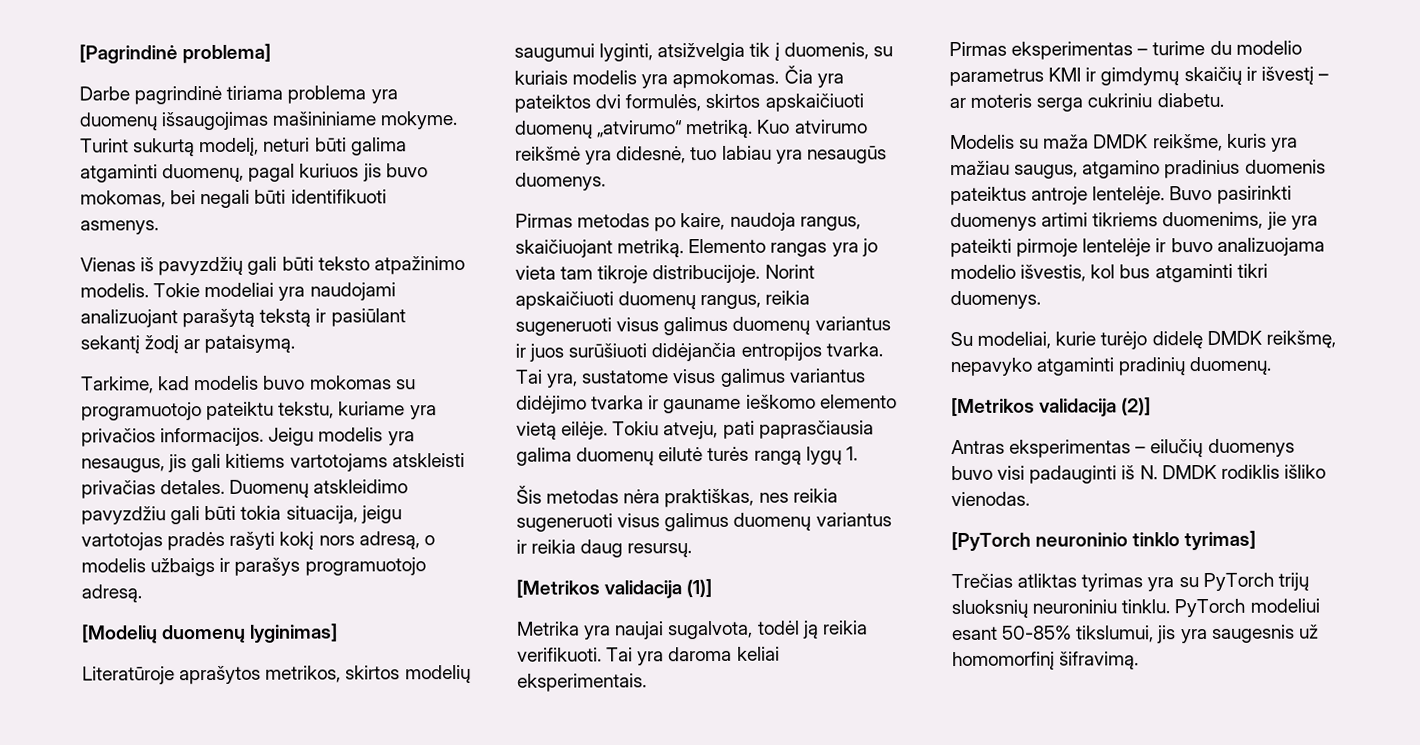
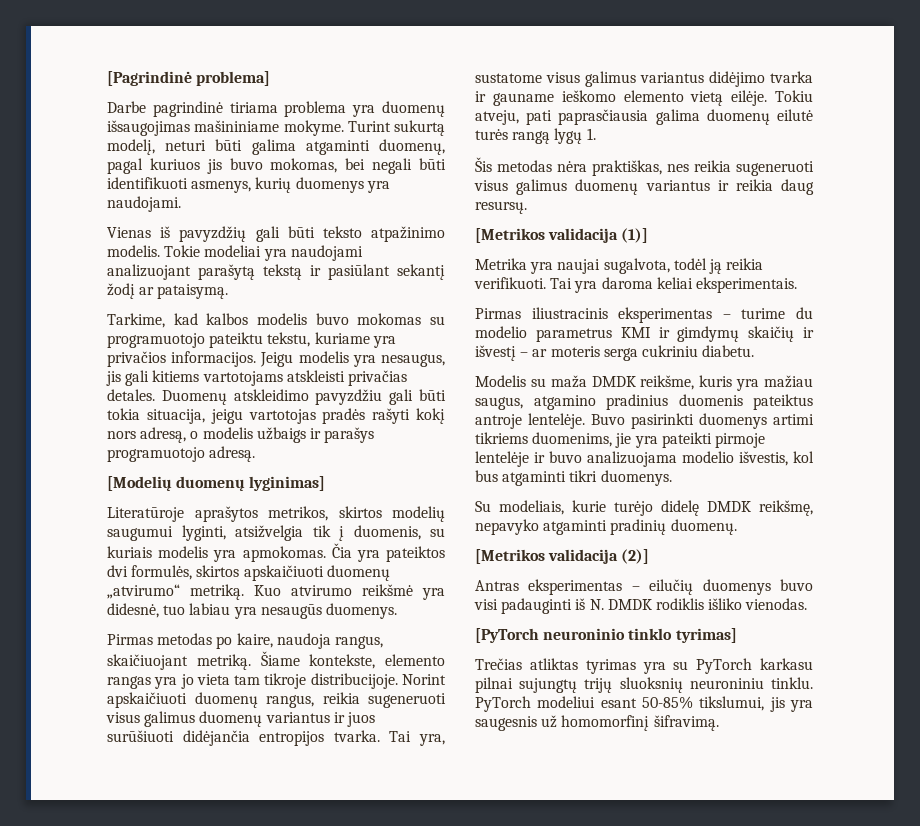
[80,220,159,235] asmenys. -> [191,177,390,193] [107,196,181,212] asmenys, kurių duomenys yra naudojami.
(191, 383) none -> [206,313,249,325] kalbos
[688,238,767,254] Elemento -> [260,651,445,669] Šiame kontekste, elemento
(1007, 49) none -> [531,307,608,319] iliustracinis
[977,331,1052,349] modeliai, -> [499,500,564,515] modeliais,
(1274, 582) none -> [760,658,813,670] [475,677,578,693] karkasu pilnai sujungtų

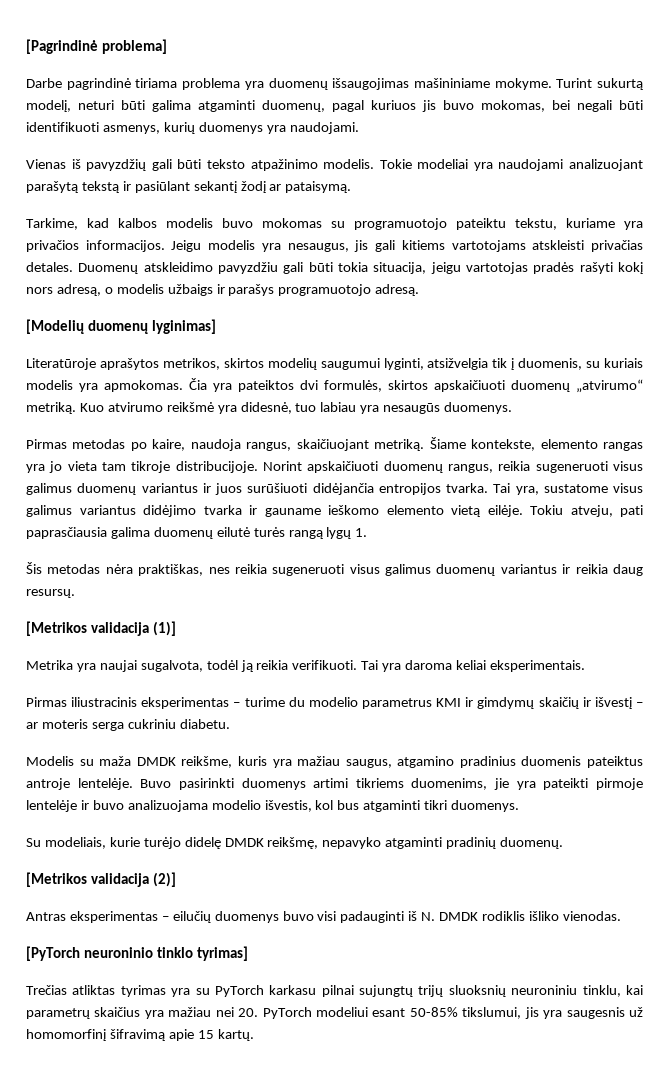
[771,677,813,689] tinklu. -> [582,985,643,997] [26,1007,259,1019] tinklu, kai parametrų skaičius yra mažiau nei 20.
[653,715,719,731] šifravimą. -> [109,1029,254,1041] šifravimą apie 15 kartų.

